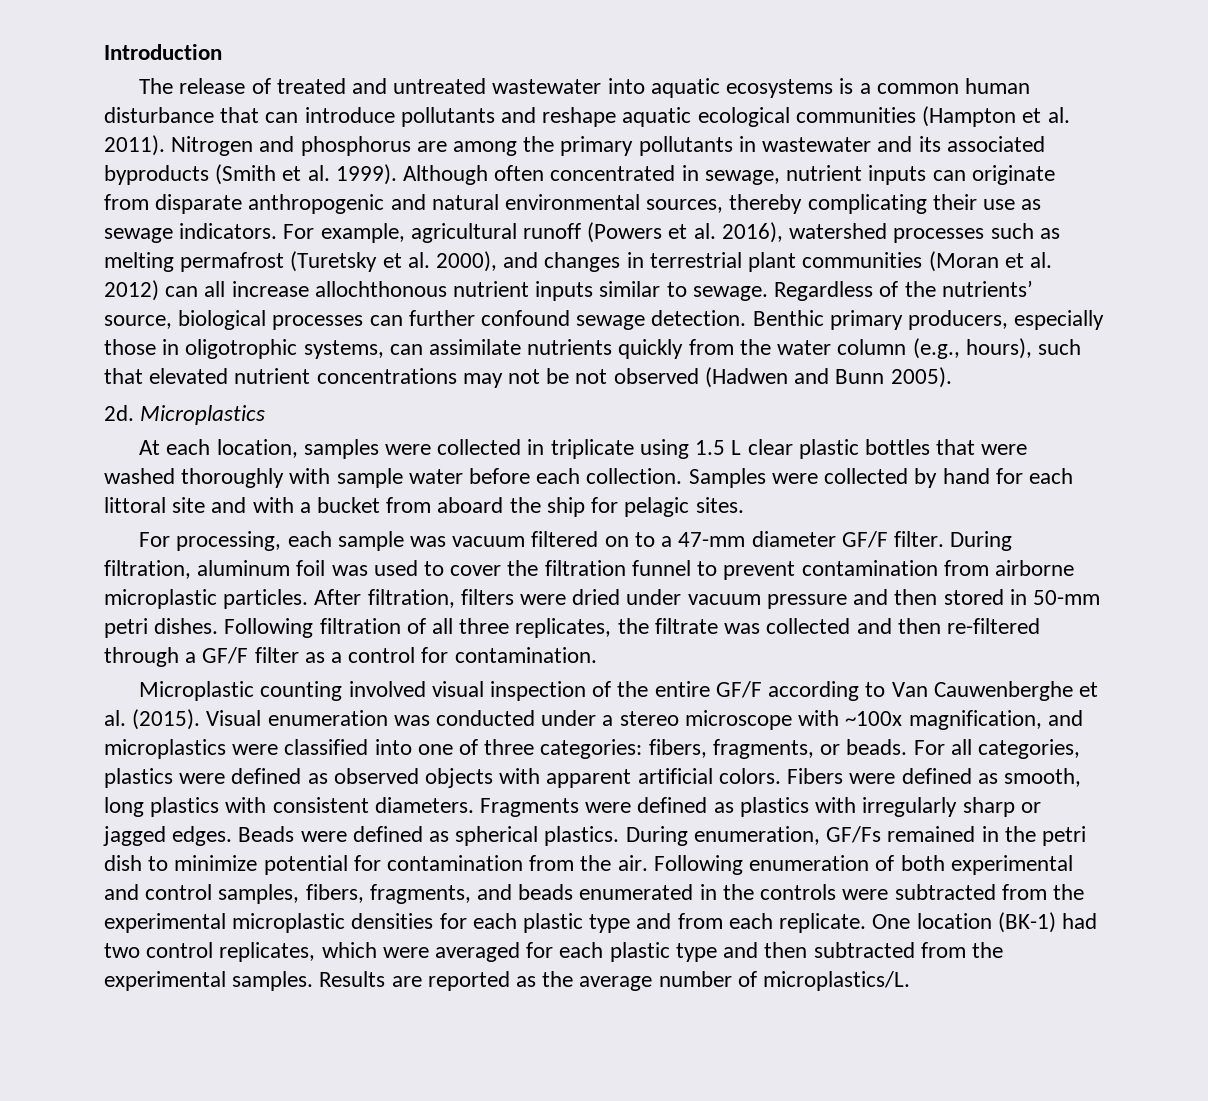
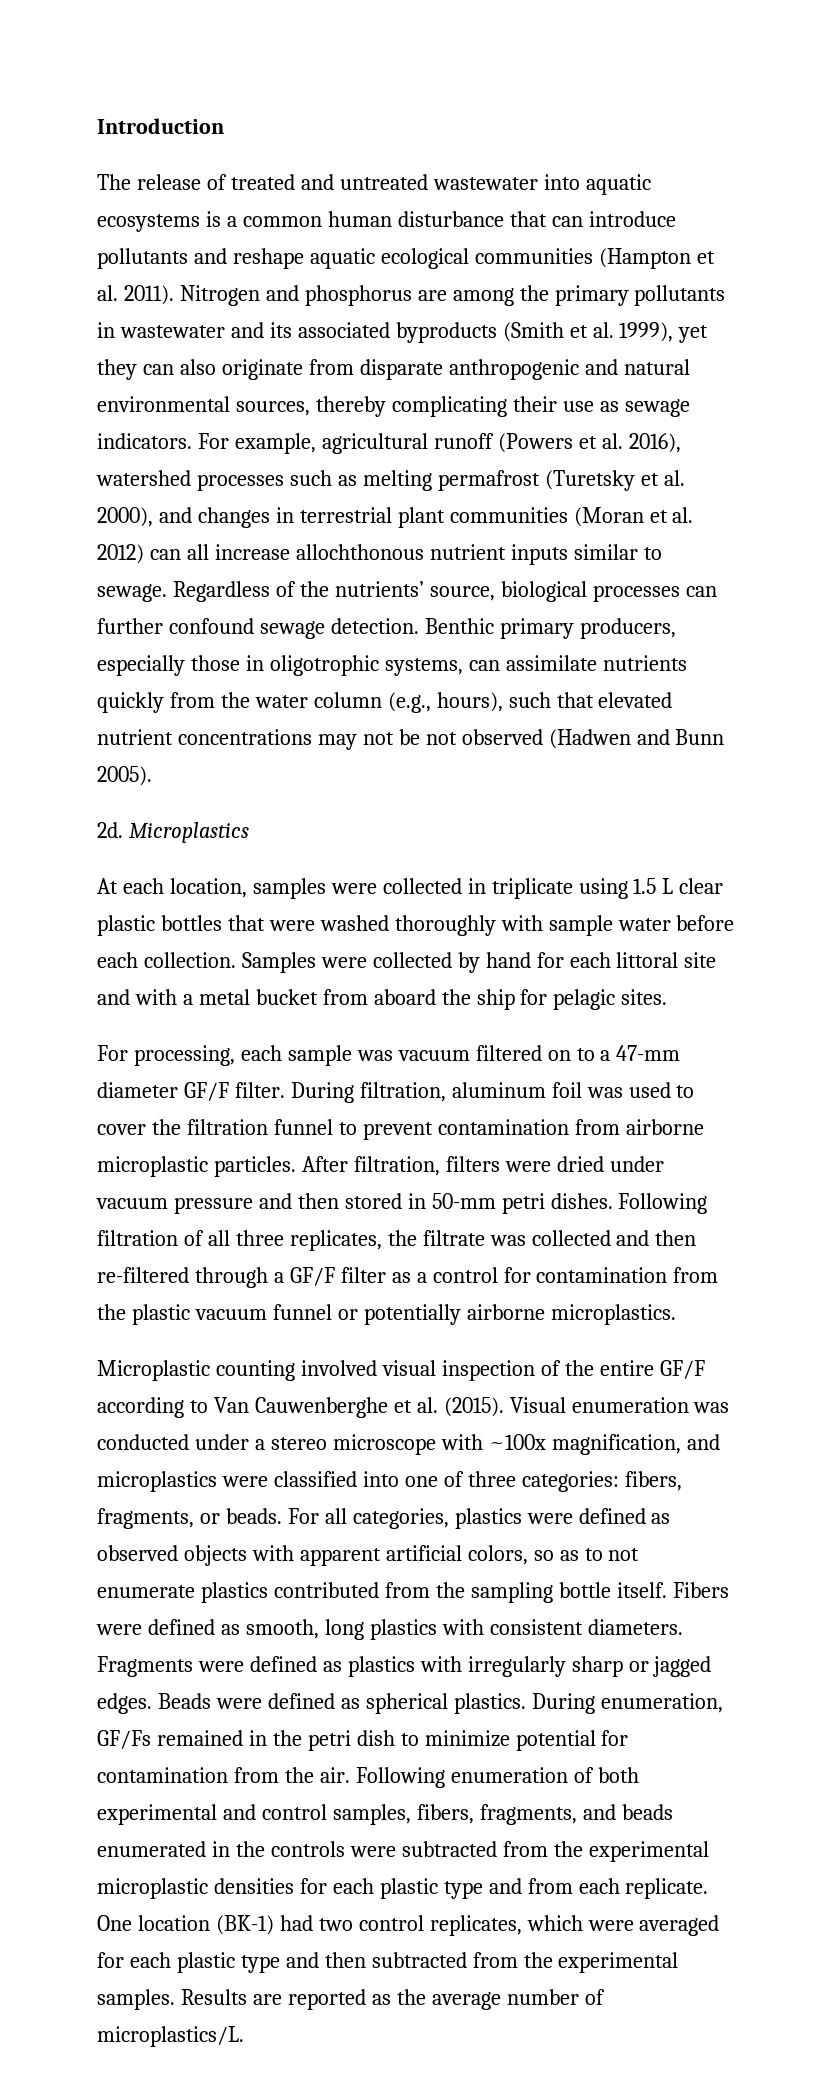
[335,164,966,185] 1999). Although often concentrated in sewage, nutrient inputs can -> [619,322,709,343] [97,359,216,380] 1999), yet they can also
(311, 507) none -> [198,989,250,1005] metal
[454,647,597,663] contamination. -> [536,1267,719,1283] [97,1304,676,1325] contamination from the plastic vacuum funnel or potentially airborne microplastics.
[718,768,781,784] colors. -> [467,1545,640,1565] [97,1582,667,1603] colors, so as to not enumerate plastics contributed from the sampling bottle itself.

